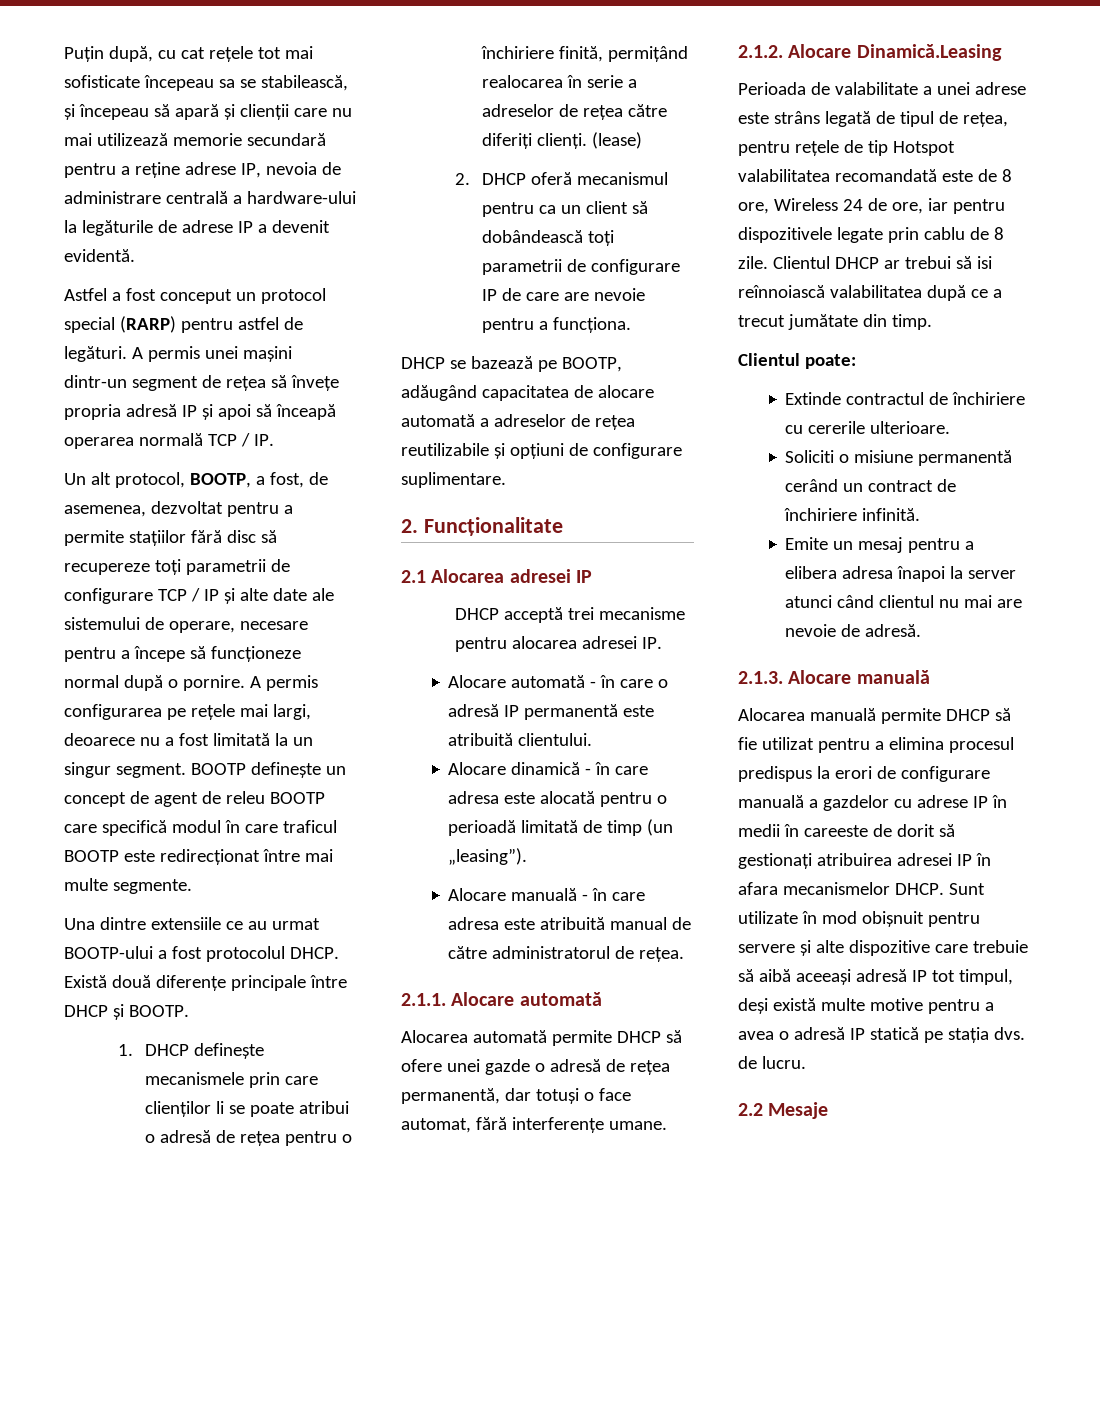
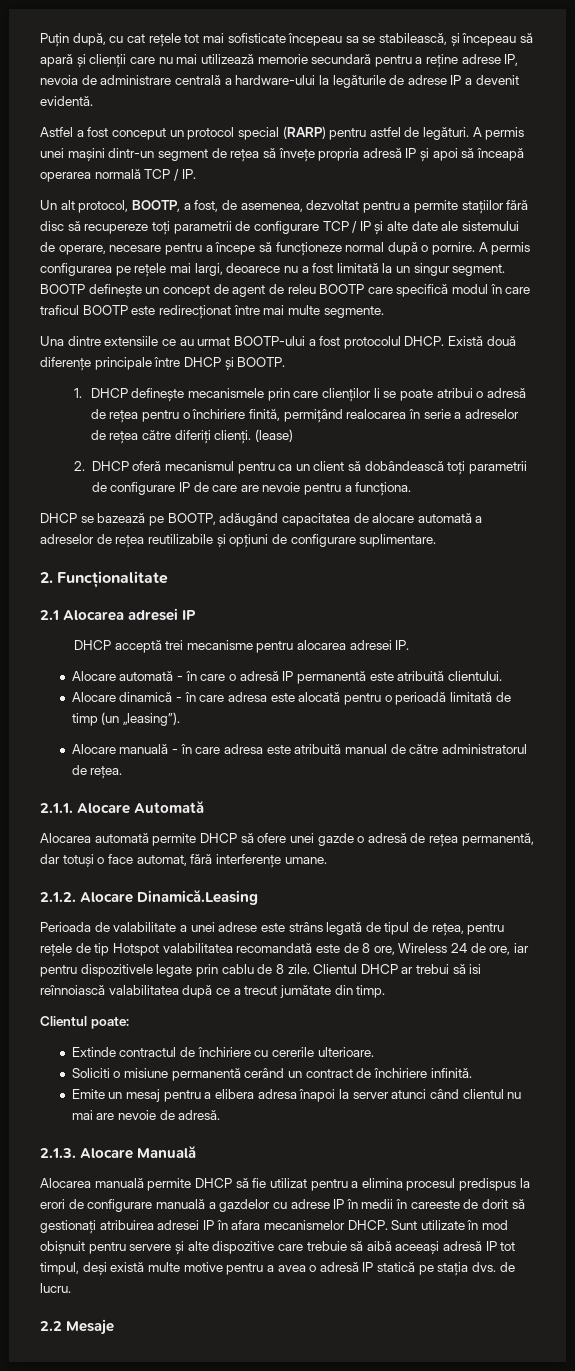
[519,992,602,1006] automată -> [134,801,205,813] Automată
[856,670,930,684] manuală -> [137,1146,197,1158] Manuală

